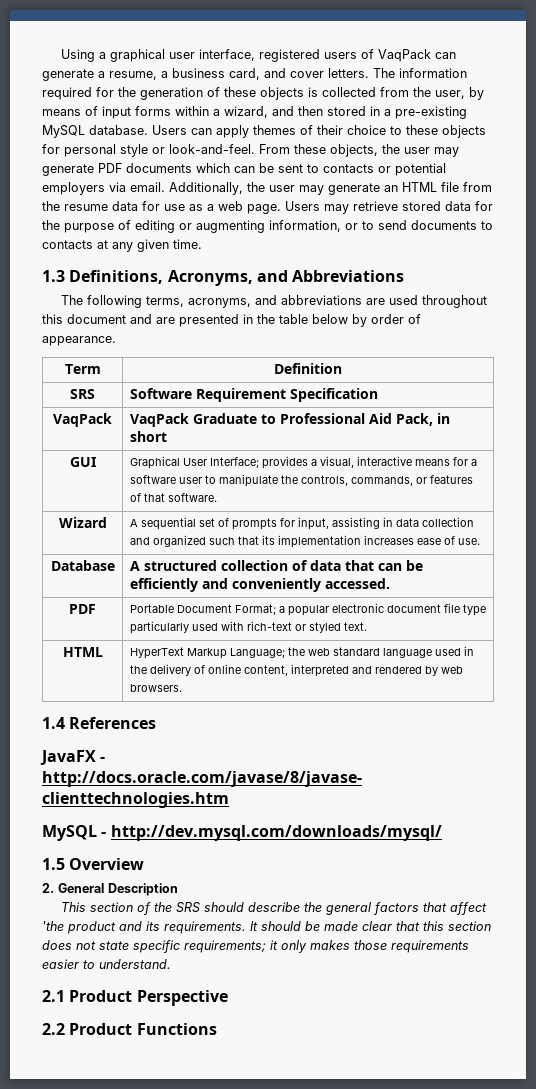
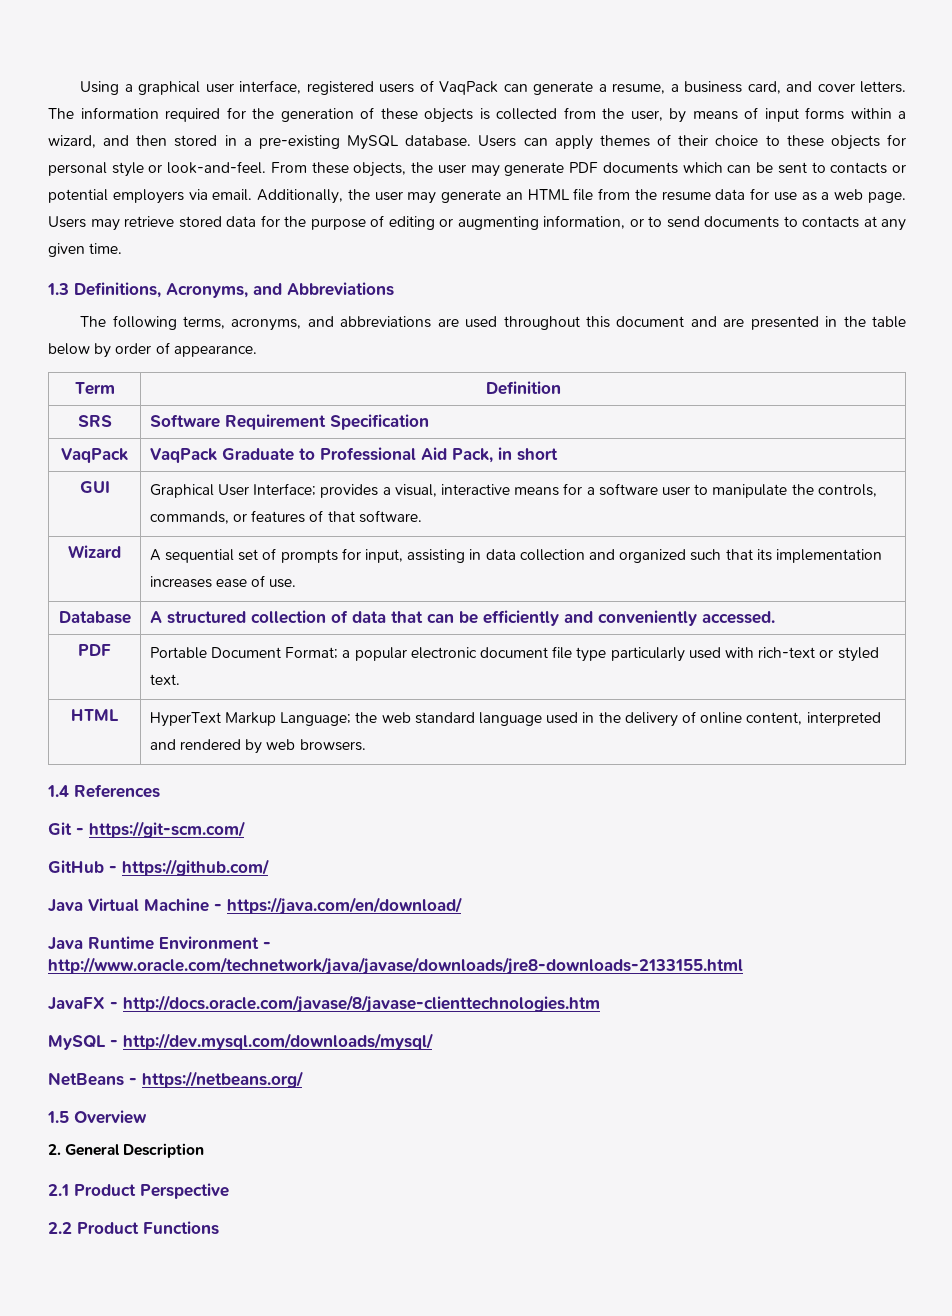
(157, 723) none -> [48,821,245,838] [48,859,269,876] [48,897,462,915] [48,936,271,950] [48,957,743,975] // Git - https://git-scm.com/ // GitHub - https://github.com/ // Java Virtual Machine - https://java.com/en/download/ // Java Runtime Environment - http://www.oracle.com/technetwork/java/javase/downloads/jre8-downloads-2133155.html
(442, 833) none -> [48,1071,303,1088] // NetBeans - https://netbeans.org/
[60,902,487,915] [42,921,491,934] [42,940,469,953] [42,959,171,969] // This section of the SRS should describe the general factors that affect 'the product and its requirements. It should be made clear that this section does not state specific requirements; it only makes those requirements easier to understand. -> (205, 1150) none

